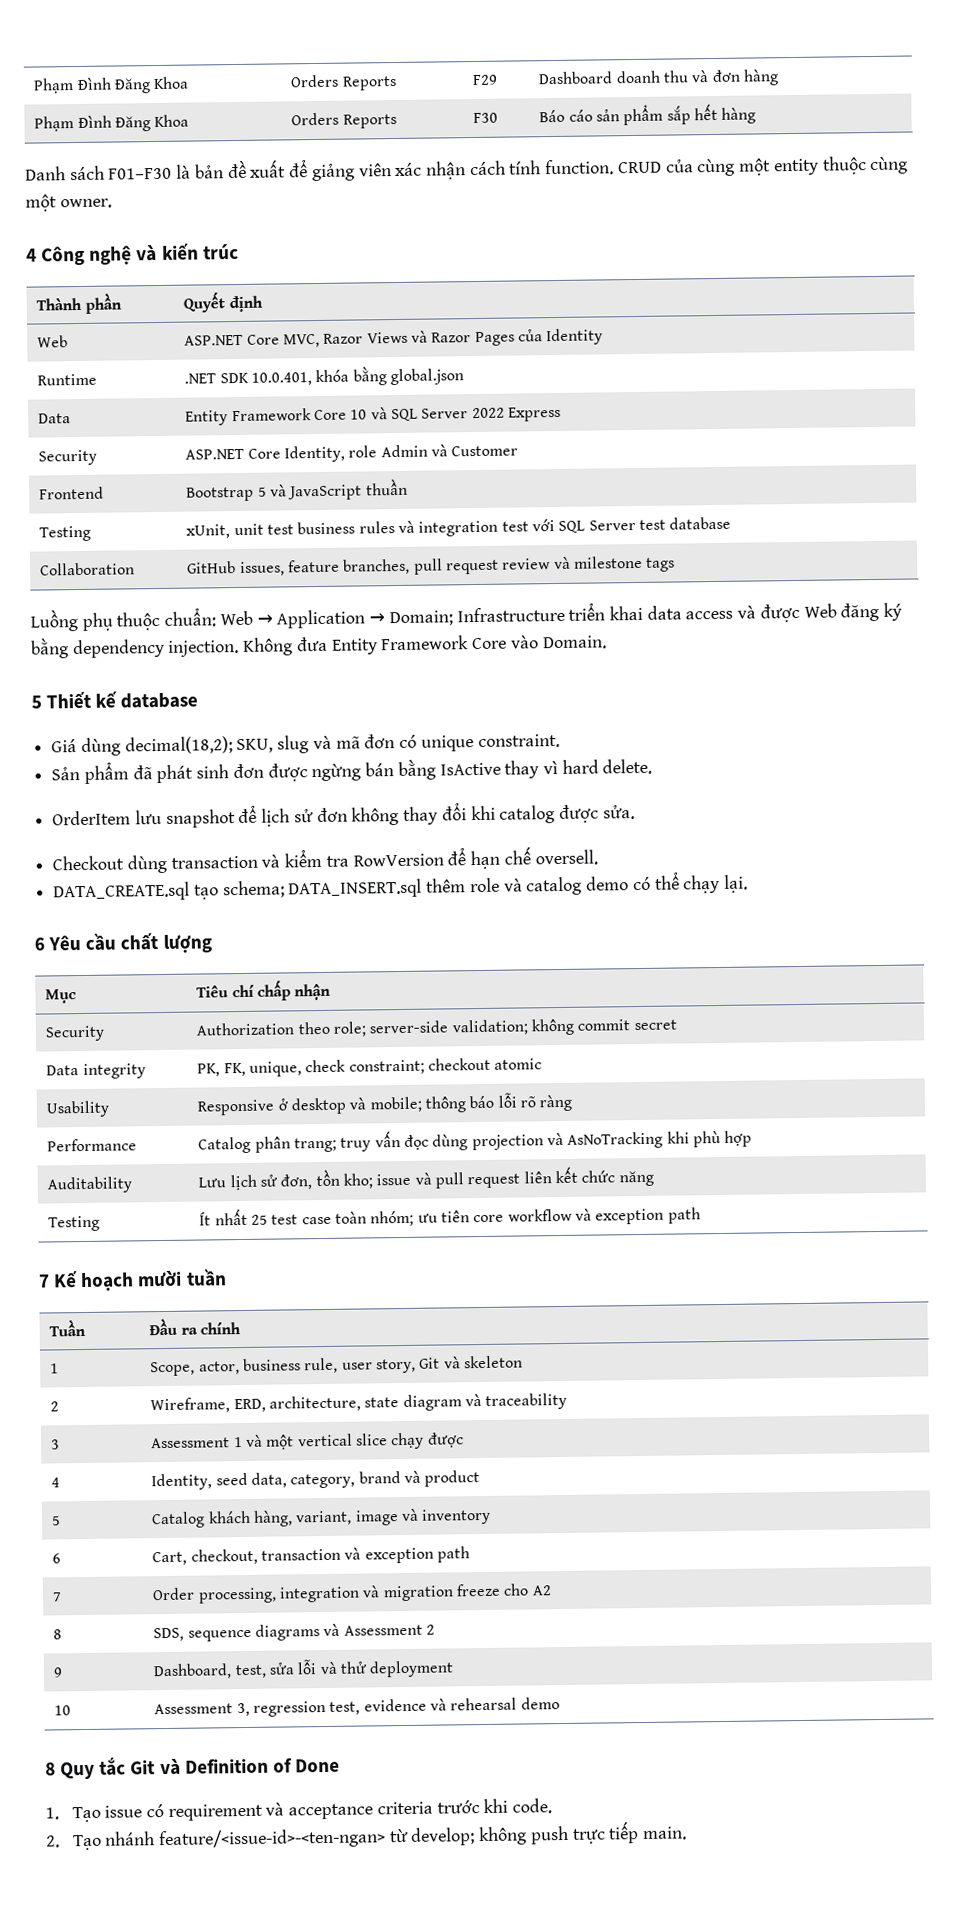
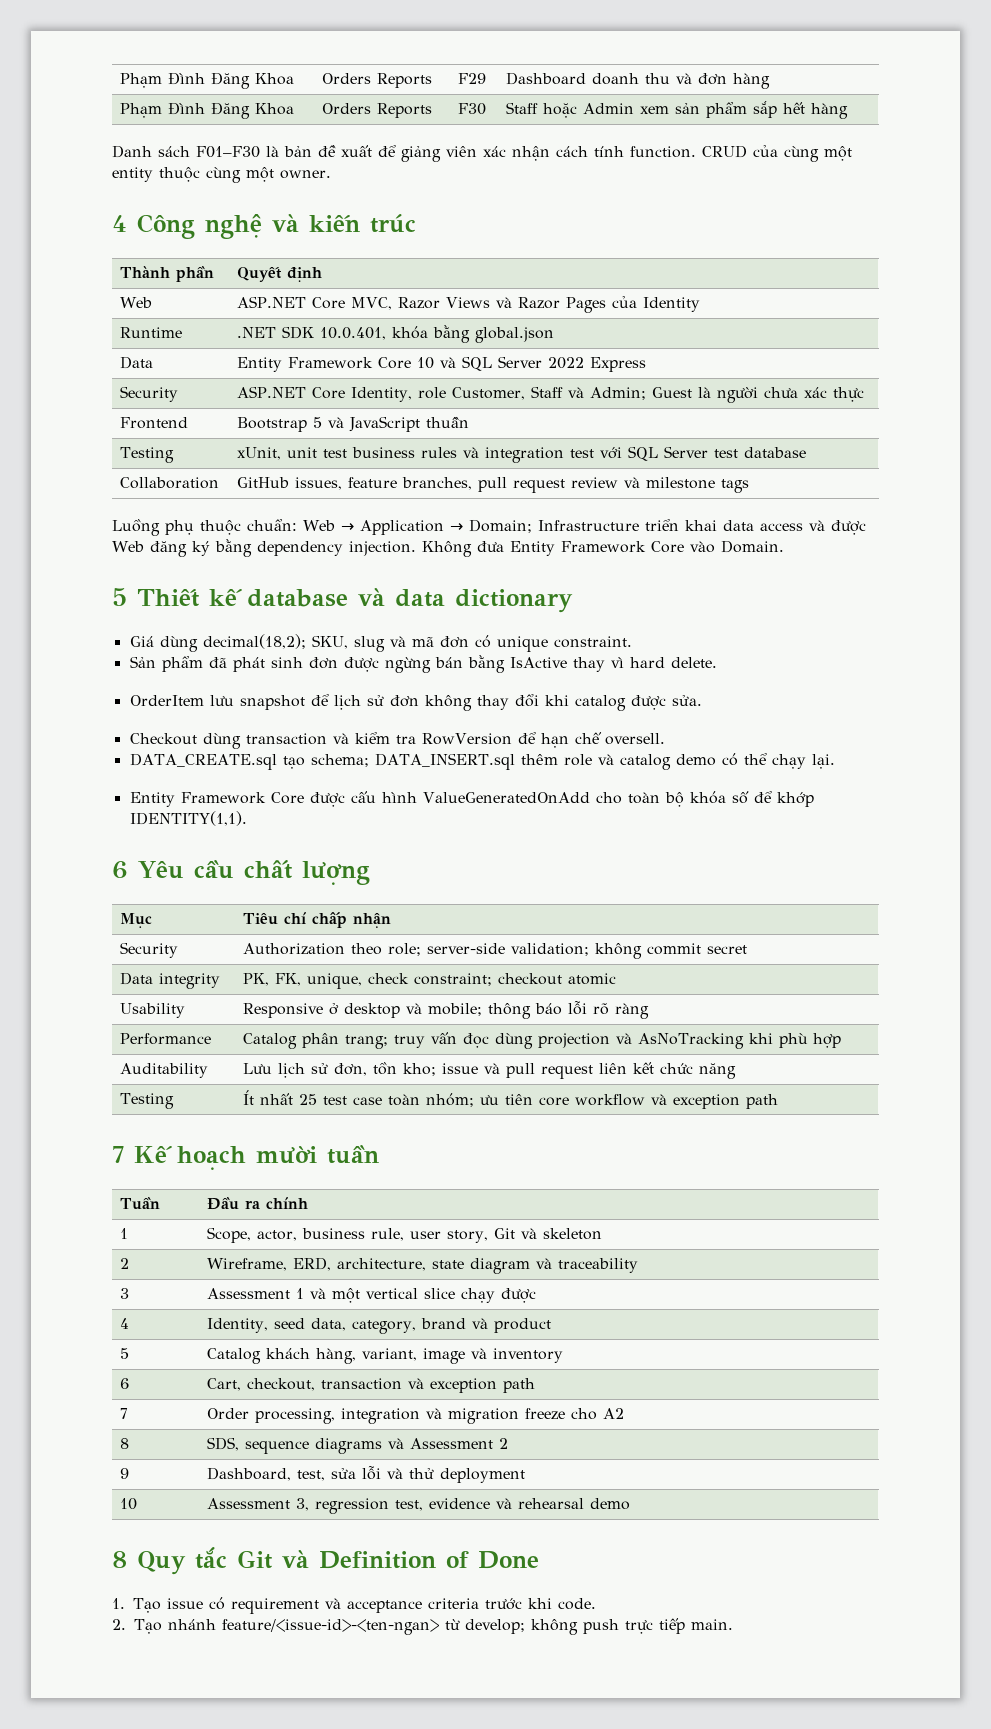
[539,109,593,123] Báo cáo -> [506,102,670,118] Staff hoặc Admin xem
[380,444,519,458] Admin và Customer -> [452,386,865,403] Customer, Staff và Admin; Guest là người chưa xác thực
(199, 700) none -> [358,588,573,613] và data dictionary
(748, 883) none -> [129,791,814,807] [129,811,247,826] // Entity Framework Core được cấu hình ValueGeneratedOnAdd cho toàn bộ khóa số để khớp IDENTITY(1,1).

